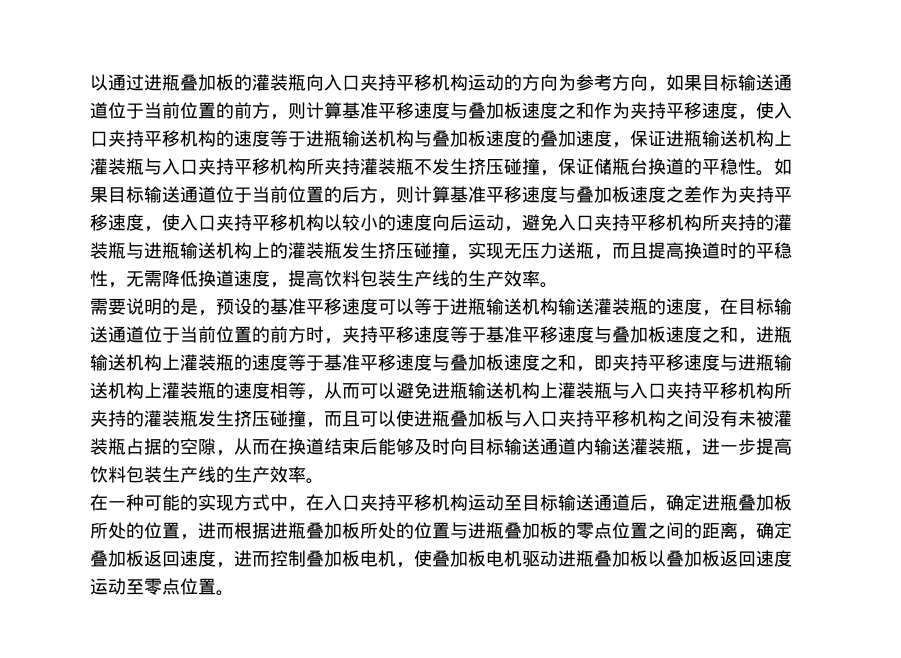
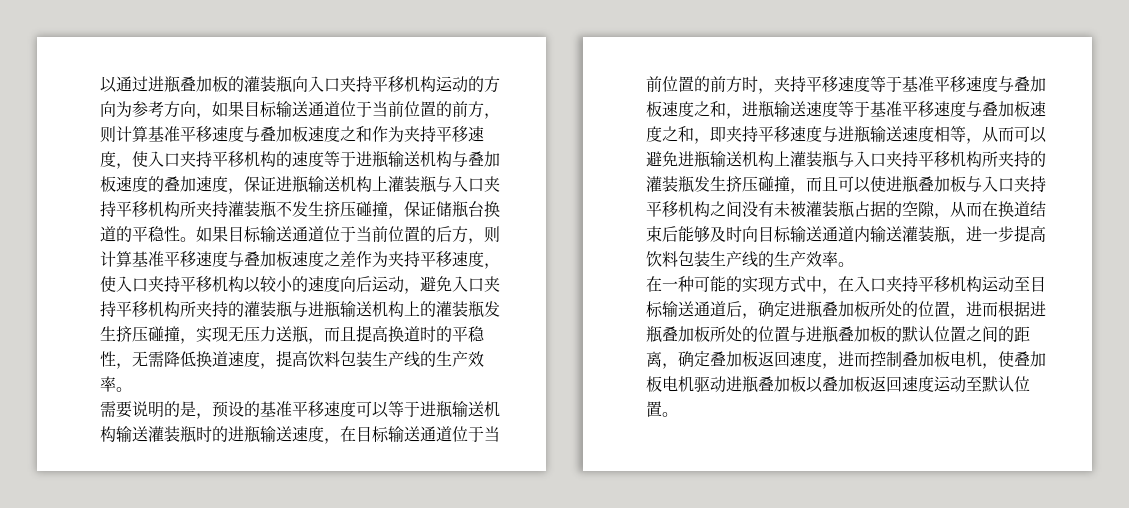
[648,298,666,315] 的 -> [196,426,292,443] 时的进瓶输送
[126,354,252,371] 机构上灌装瓶的 -> (806, 109) none
[108,382,234,399] 机构上灌装瓶的 -> (902, 134) none
[576,522,612,539] 零点 -> [902,326,934,342] 默认
[144,578,180,595] 零点 -> [982,376,1014,392] 默认

